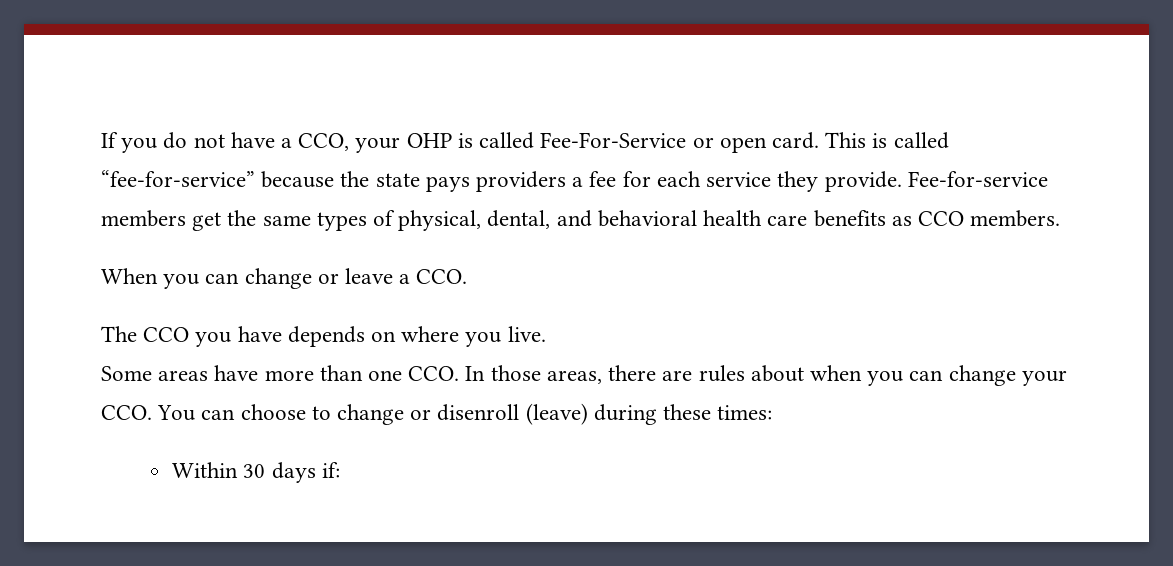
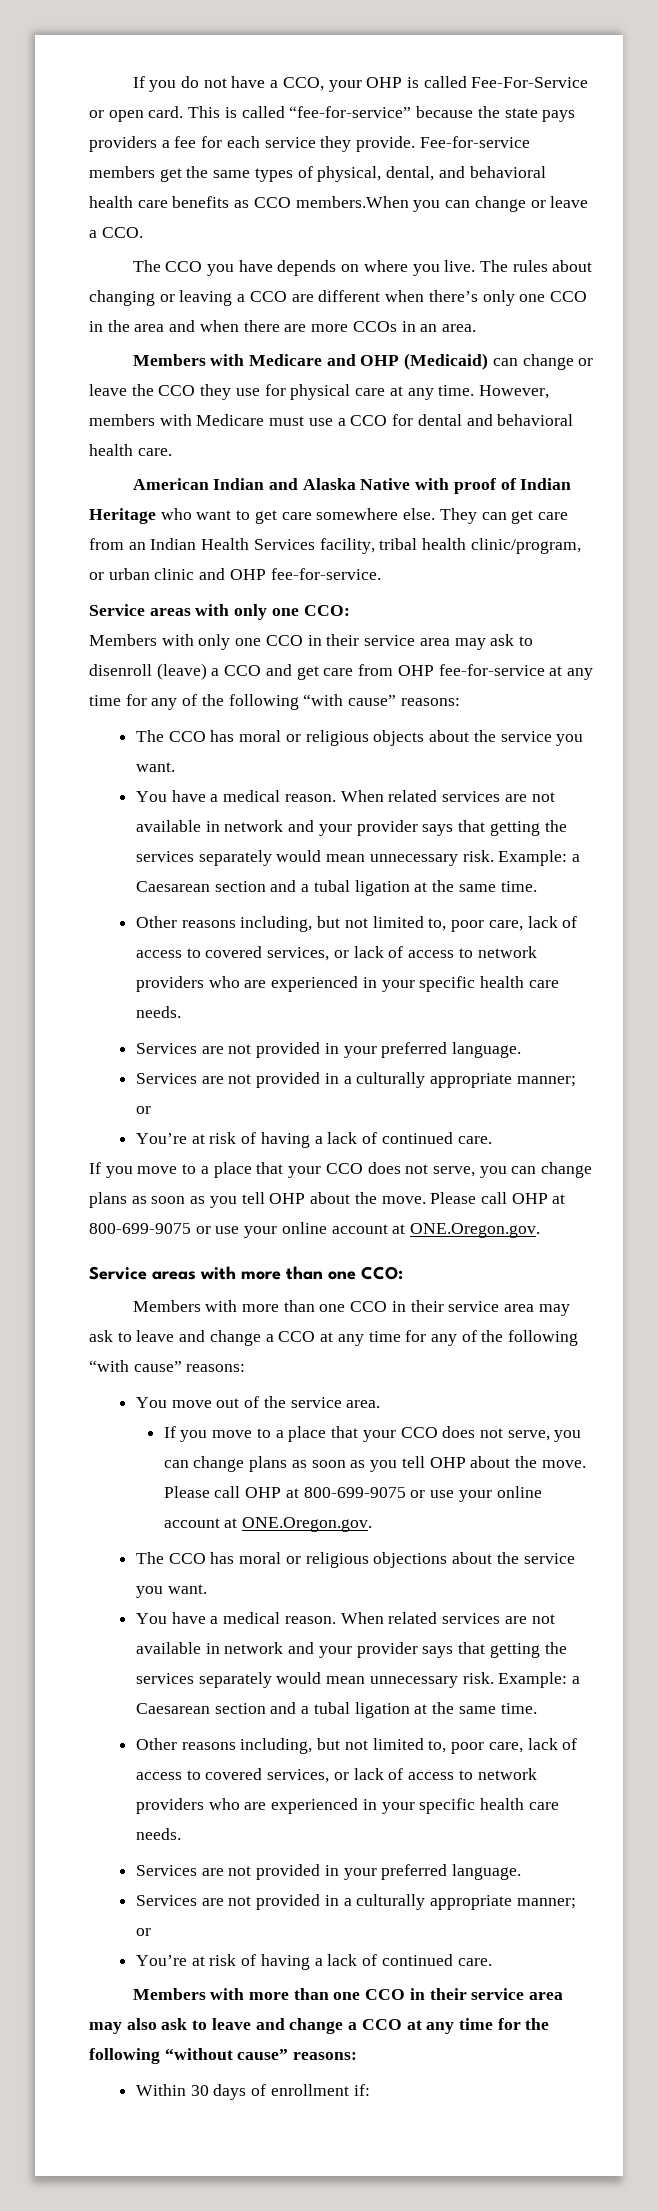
[970,210,1061,227] [101,268,158,284] members. // When -> [295,196,409,208] members.When
[101,365,1067,386] [101,403,773,425] // Some areas have more than one CCO. In those areas, there are rules about when you can change your CCO. You can choose to change or disenroll (leave) during these times: -> [480,260,593,272] [89,290,587,306] [89,320,476,332] [132,353,594,370] [89,384,549,400] [89,414,574,426] [89,444,172,456] [132,478,572,494] [89,508,568,524] [89,538,581,554] [89,568,381,580] [89,604,350,620] [89,634,533,650] [89,663,593,680] [89,694,460,710] [136,730,584,746] [136,762,176,772] [136,790,555,802] [136,820,567,836] [136,850,581,866] [136,880,537,896] [136,916,578,932] [136,946,537,961] [136,976,559,992] [136,1006,182,1018] [136,1042,522,1058] [136,1072,576,1088] [136,1106,152,1114] [136,1132,492,1148] [89,1162,593,1178] [89,1192,566,1208] [89,1222,541,1238] [89,1266,403,1280] [132,1300,570,1316] [89,1330,579,1346] [89,1360,246,1372] [136,1396,381,1408] [163,1426,582,1442] [163,1456,586,1472] [163,1486,542,1502] [163,1517,373,1532] [136,1552,575,1568] [136,1584,207,1598] [136,1612,555,1624] [136,1642,567,1658] [136,1672,581,1688] [136,1702,537,1718] [136,1738,578,1754] [136,1768,537,1783] [136,1798,559,1814] [136,1828,182,1840] [136,1864,522,1880] [136,1894,576,1910] [136,1928,152,1936] [136,1954,492,1970] [132,1988,564,2000] [89,2018,550,2034] [89,2048,358,2064] The rules about changing or leaving a CCO are different when there’s only one CCO in the area and when there are more CCOs in an area. // Members with Medicare and OHP (Medicaid) can change or leave the CCO they use for physical care at any time. However, members with Medicare must use a CCO for dental and behavioral health care. // American Indian and Alaska Native with proof of Indian Heritage who want to get care somewhere else. They can get care from an Indian Health Services facility, tribal health clinic/program, or urban clinic and OHP fee-for-service. // Service areas with only one CCO: // Members with only one CCO in their service area may ask to disenroll (leave) a CCO and get care from OHP fee-for-service at any time for any of the following “with cause” reasons: // The CCO has moral or religious objects about the service you want. // You have a medical reason. When related services are not available in network and your provider says that getting the services separately would mean unnecessary risk. Example: a Caesarean section and a tubal ligation at the same time. // Other reasons including, but not limited to, poor care, lack of access to covered services, or lack of access to network providers who are experienced in your specific health care needs. // Services are not provided in your preferred language. // Services are not provided in a culturally appropriate manner; or // You’re at risk of having a lack of continued care. // If you move to a place that your CCO does not serve, you can change plans as soon as you tell OHP about the move. Please call OHP at 800-699-9075 or use your online account at ONE.Oregon.gov. // Service areas with more than one CCO: // Members with more than one CCO in their service area may ask to leave and change a CCO at any time for any of the following “with cause” reasons: // You move out of the service area. // If you move to a place that your CCO does not serve, you can change plans as soon as you tell OHP about the move. Please call OHP at 800-699-9075 or use your online account at ONE.Oregon.gov. // The CCO has moral or religious objections about the service you want. // You have a medical reason. When related services are not available in network and your provider says that getting the services separately would mean unnecessary risk. Example: a Caesarean section and a tubal ligation at the same time. // Other reasons including, but not limited to, poor care, lack of access to covered services, or lack of access to network providers who are experienced in your specific health care needs. // Services are not provided in your preferred language. // Services are not provided in a culturally appropriate manner; or // You’re at risk of having a lack of continued care. // Members with more than one CCO in their service area may also ask to leave and change a CCO at any time for the following “without cause” reasons:
(316, 472) none -> [251,2084,349,2096] of enrollment

